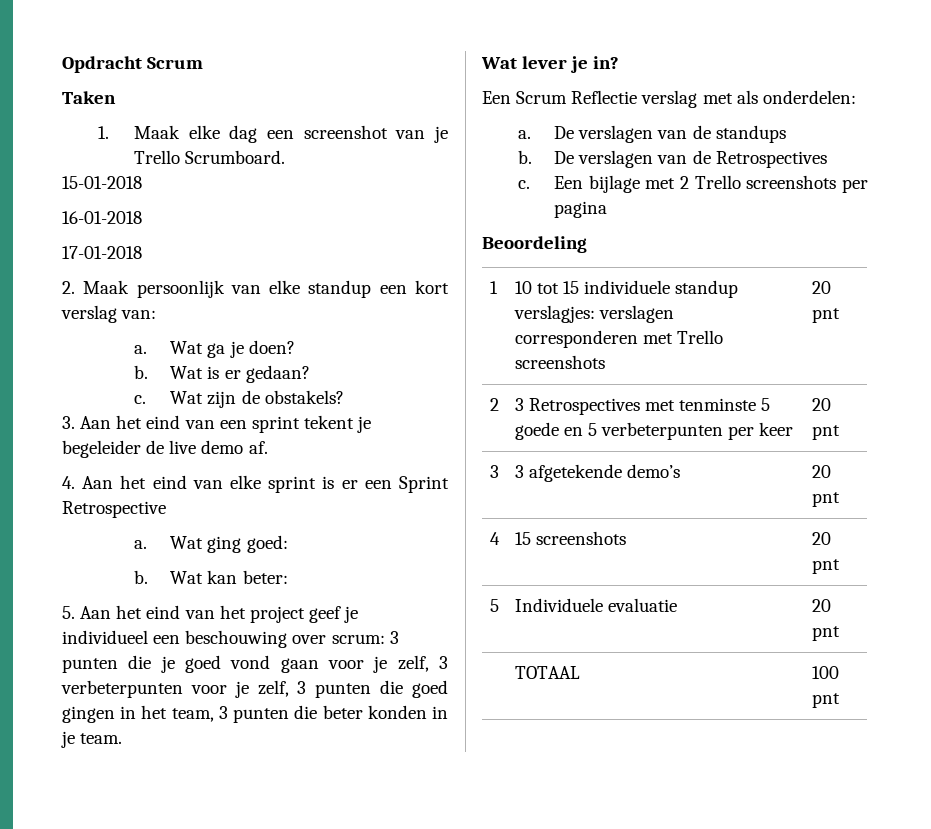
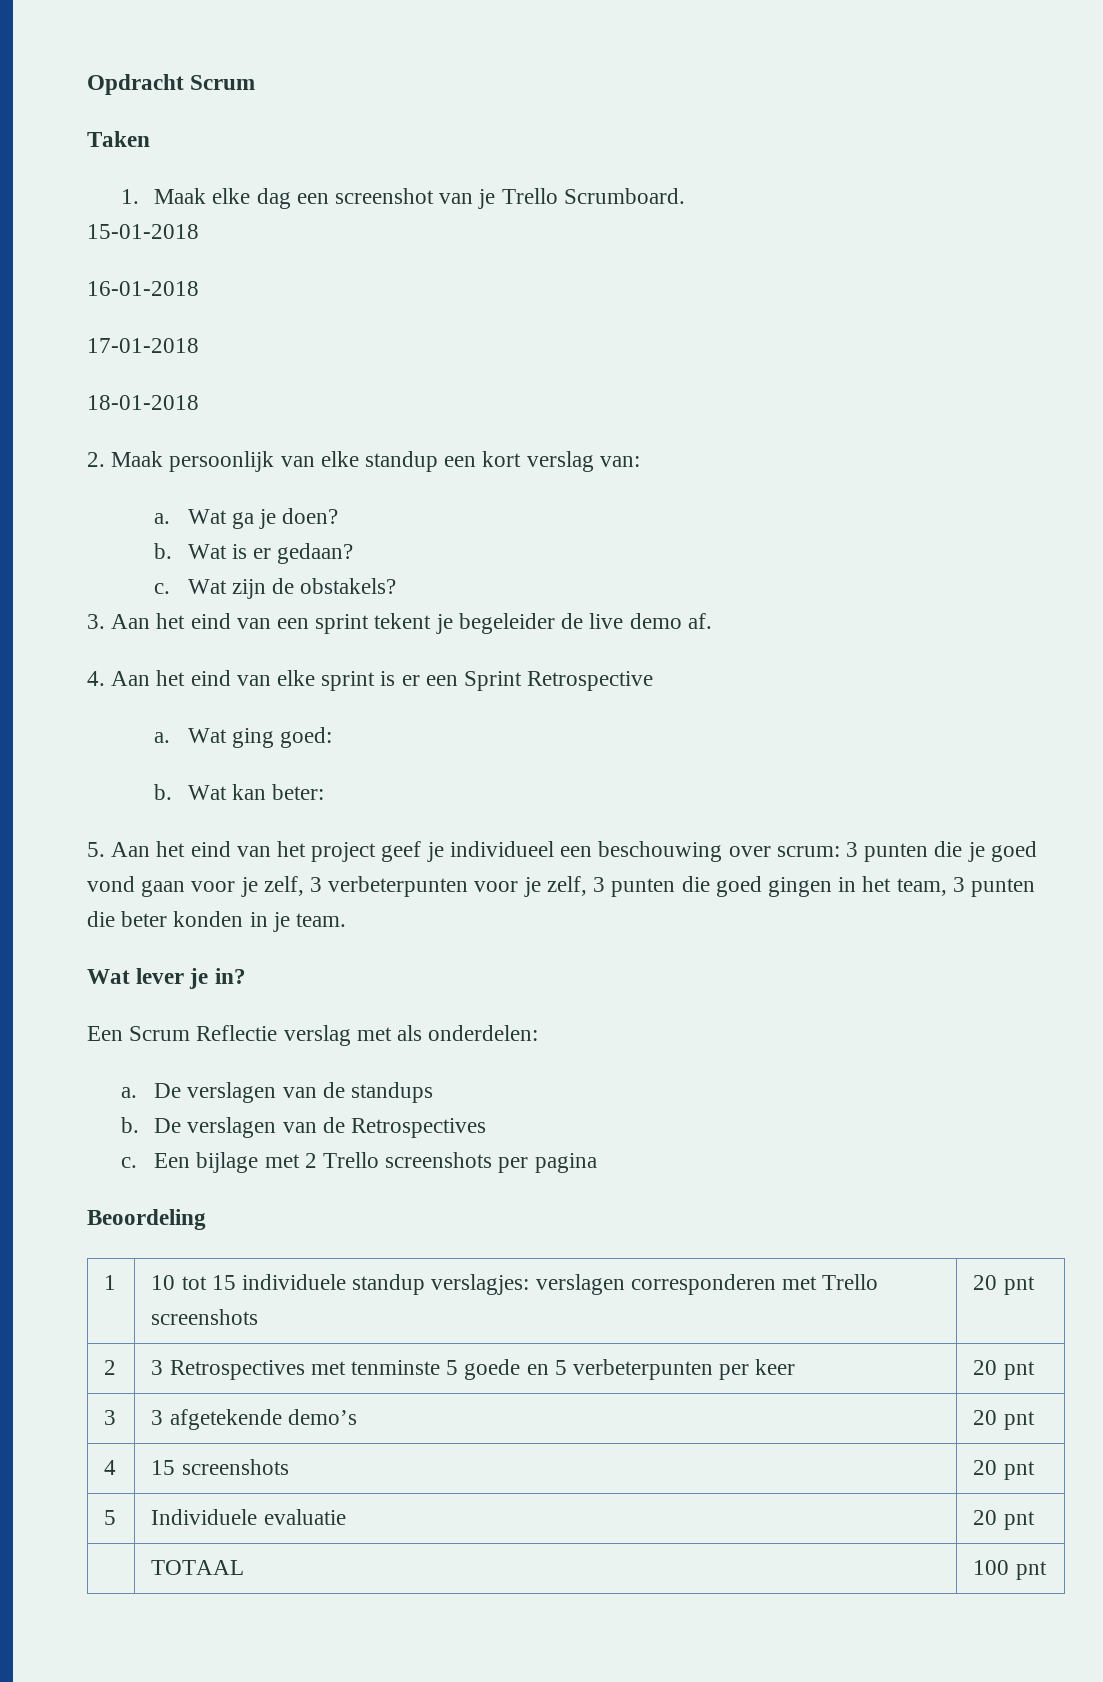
(142, 252) none -> [87,395,199,410] // 18-01-2018

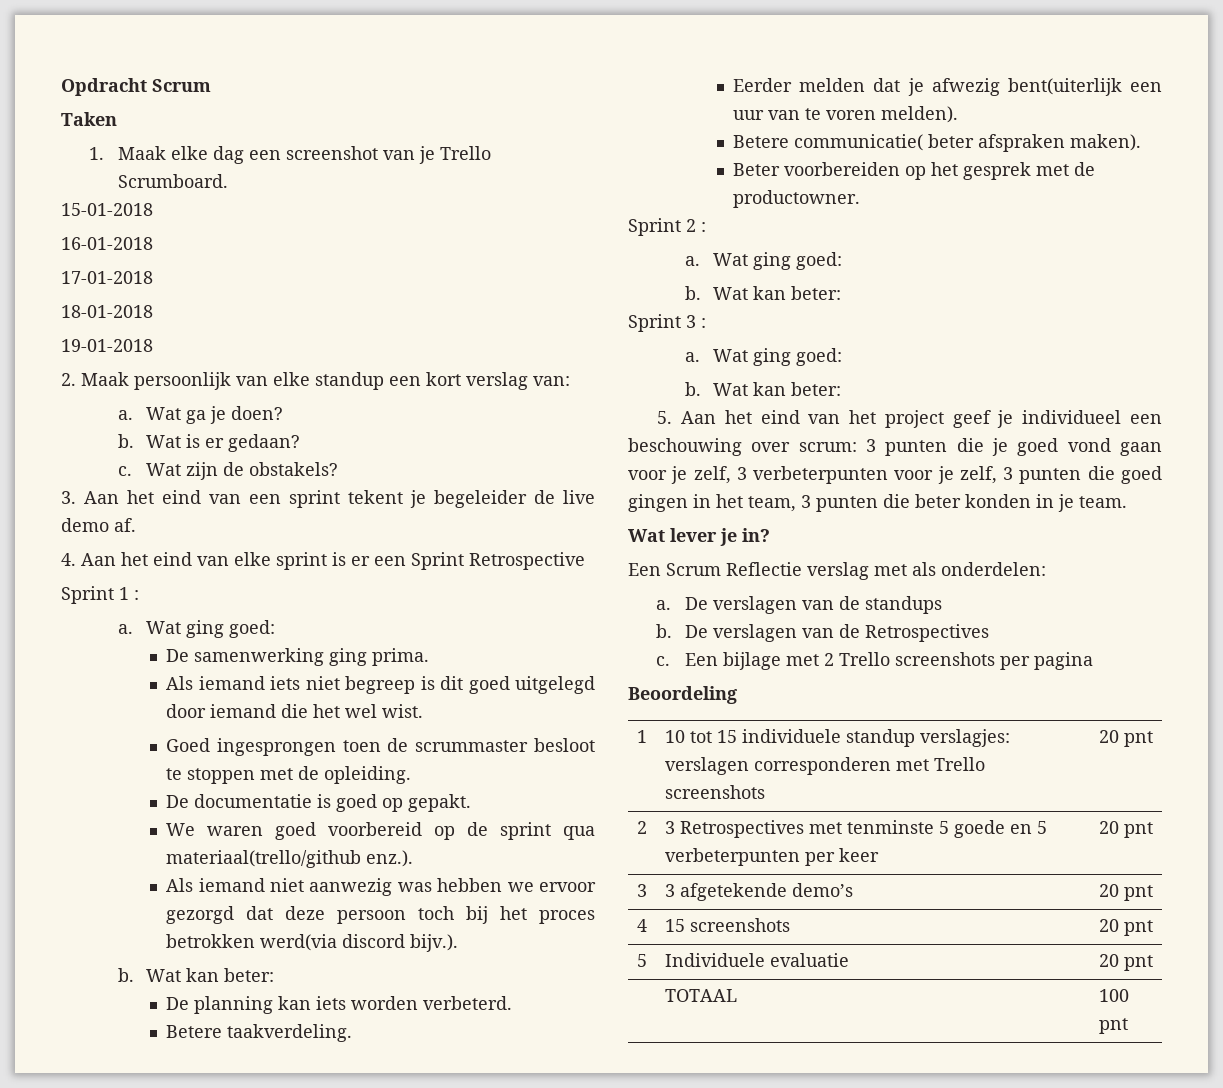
(199, 402) none -> [61,339,153,352] // 19-01-2018
(654, 681) none -> [61,586,139,604] [117,620,276,638] [166,648,430,666] [166,676,595,694] [166,704,424,718] [166,738,595,756] [166,766,412,784] [166,794,472,812] [166,822,595,840] [166,850,414,868] [166,878,596,896] [166,906,595,924] [166,934,459,952] [117,968,275,982] [166,996,513,1014] [166,1024,353,1042] [733,78,1162,96] [733,106,959,123] [733,134,1142,152] [733,162,1096,180] [733,190,861,208] [628,218,706,236] [684,252,843,270] [684,286,842,300] [628,314,706,332] // Sprint 1 : // a. Wat ging goed: // De samenwerking ging prima. // Als iemand iets niet begreep is dit goed uitgelegd door iemand die het wel wist. // Goed ingesprongen toen de scrummaster besloot te stoppen met de opleiding. // De documentatie is goed op gepakt. // We waren goed voorbereid op de sprint qua materiaal(trello/github enz.). // Als iemand niet aanwezig was hebben we ervoor gezorgd dat deze persoon toch bij het proces betrokken werd(via discord bijv.). // b. Wat kan beter: // De planning kan iets worden verbeterd. // Betere taakverdeling. // Eerder melden dat je afwezig bent(uiterlijk een uur van te voren melden). // Betere communicatie( beter afspraken maken). // Beter voorbereiden op het gesprek met de productowner. // Sprint 2 : // a. Wat ging goed: // b. Wat kan beter: // Sprint 3 :

